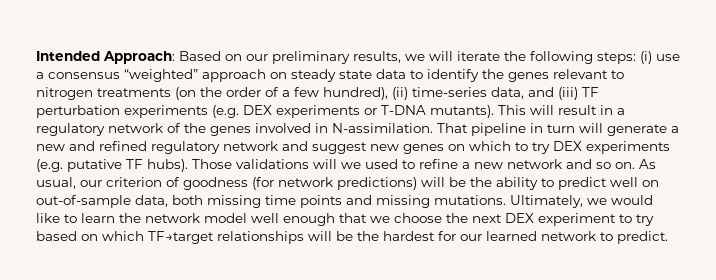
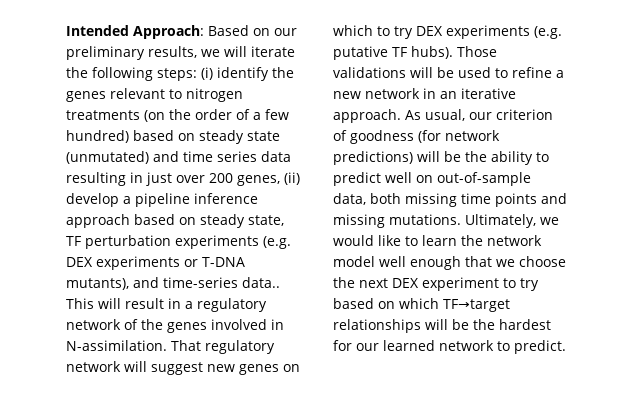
[656,54,680,61] [36,69,423,82] use a consensus “weighted” approach on steady state data to -> (213, 73) none
[323,87,578,100] hundred), (ii) time-series data, and (iii) -> [66,130,280,144] [66,151,291,164] [66,172,300,186] [66,193,258,207] [66,214,284,228] hundred) based on steady state (unmutated) and time series data resulting in just over 200 genes, (ii) develop a pipeline inference approach based on steady state,
[430,105,494,118] mutants). -> [66,277,280,290] mutants), and time-series data..
[471,123,679,136] [36,141,308,154] pipeline in turn will generate a new and refined regulatory network and -> [205,340,275,354] [66,361,147,372] regulatory network will
[341,162,361,169] we -> [437,67,454,78] be
[566,159,635,169] and so on. -> [423,88,516,99] [333,109,401,123] in an iterative approach.

